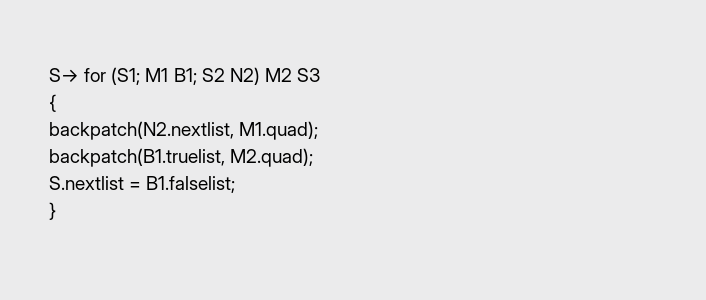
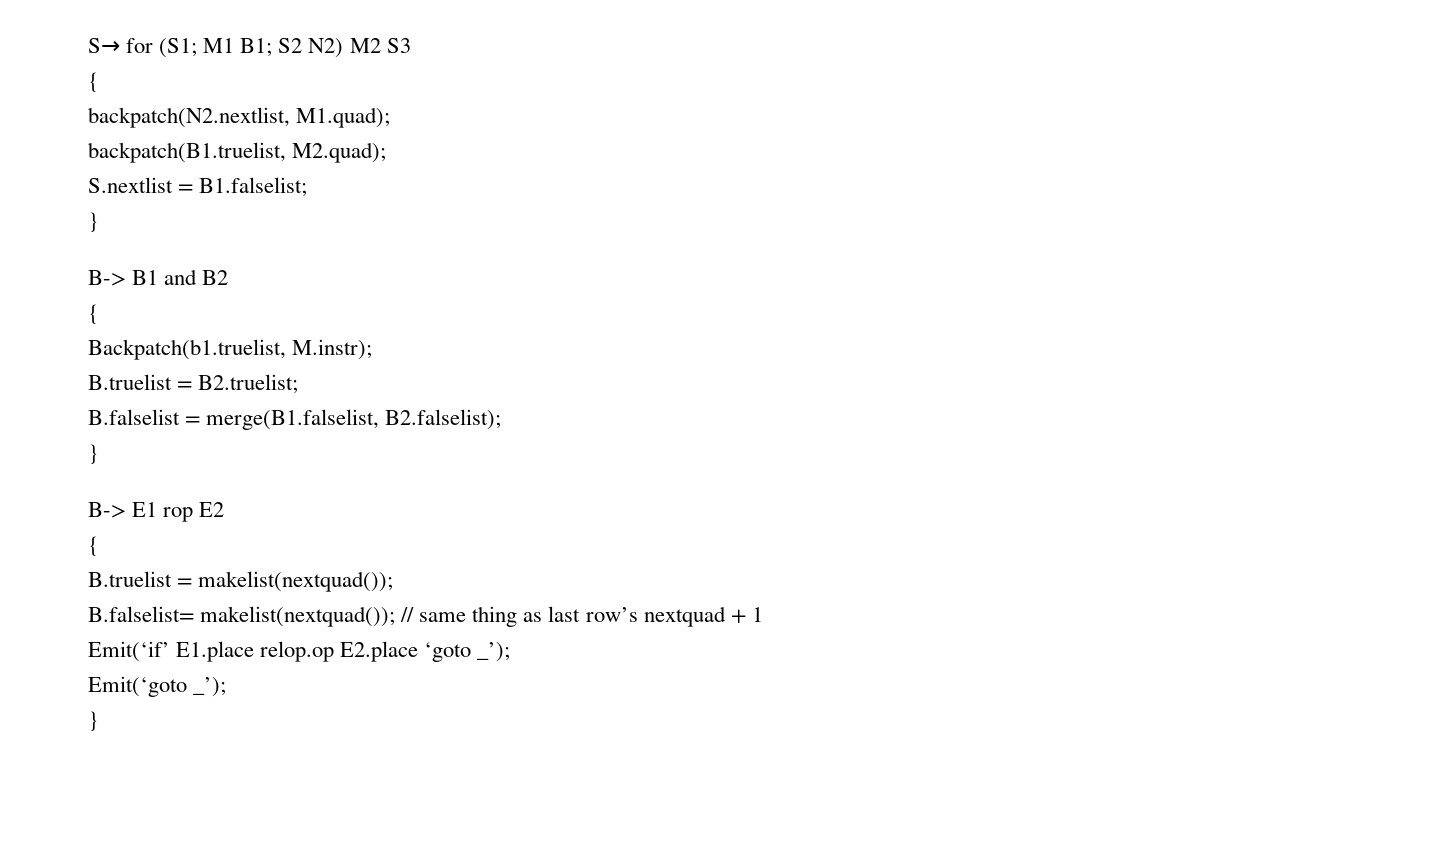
(56, 211) none -> [88,269,229,286] [88,304,99,324] [88,339,373,360] [88,374,299,394] [88,409,502,430] [88,444,99,464] [88,502,225,522] [88,536,99,556] [88,571,394,592] [88,606,763,627] [88,641,511,662] [88,676,227,697] [88,711,99,731] // B-> B1 and B2 // { // Backpatch(b1.truelist, M.instr); // B.truelist = B2.truelist; // B.falselist = merge(B1.falselist, B2.falselist); // } // B-> E1 rop E2 // { // B.truelist = makelist(nextquad()); // B.falselist= makelist(nextquad()); // same thing as last row’s nextquad + 1 // Emit(‘if’ E1.place relop.op E2.place ‘goto _’); // Emit(‘goto _’); // }

